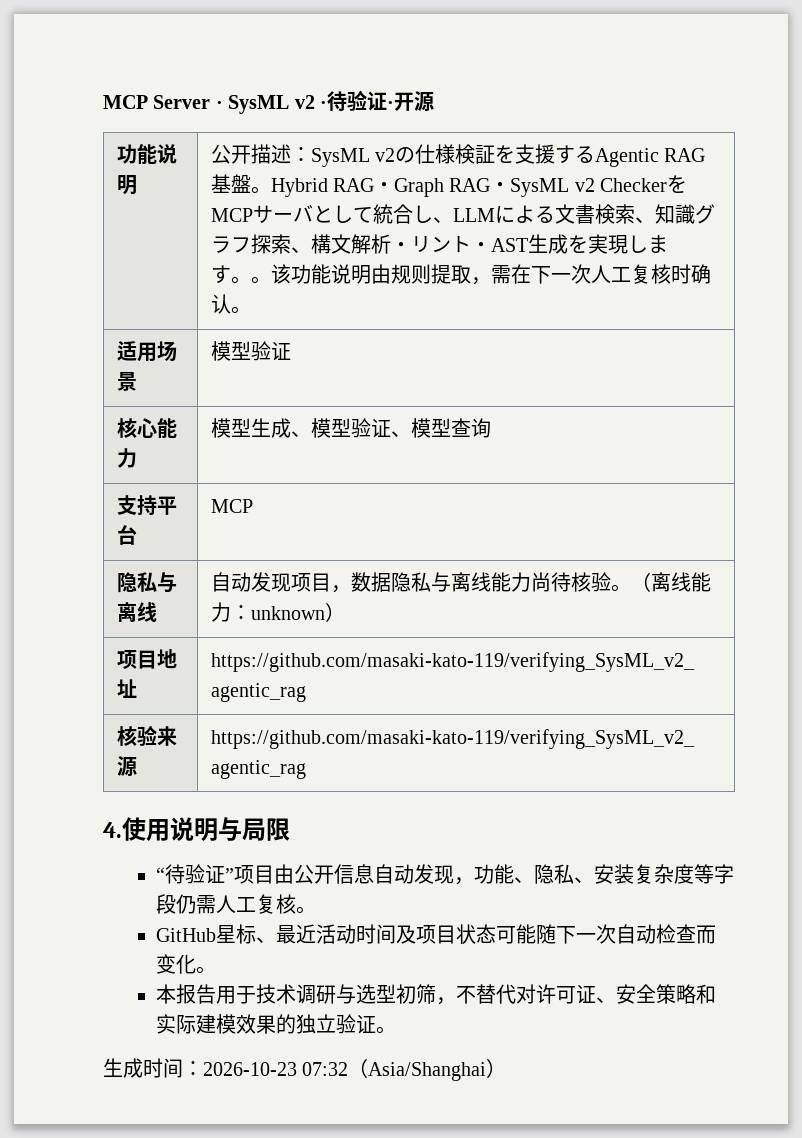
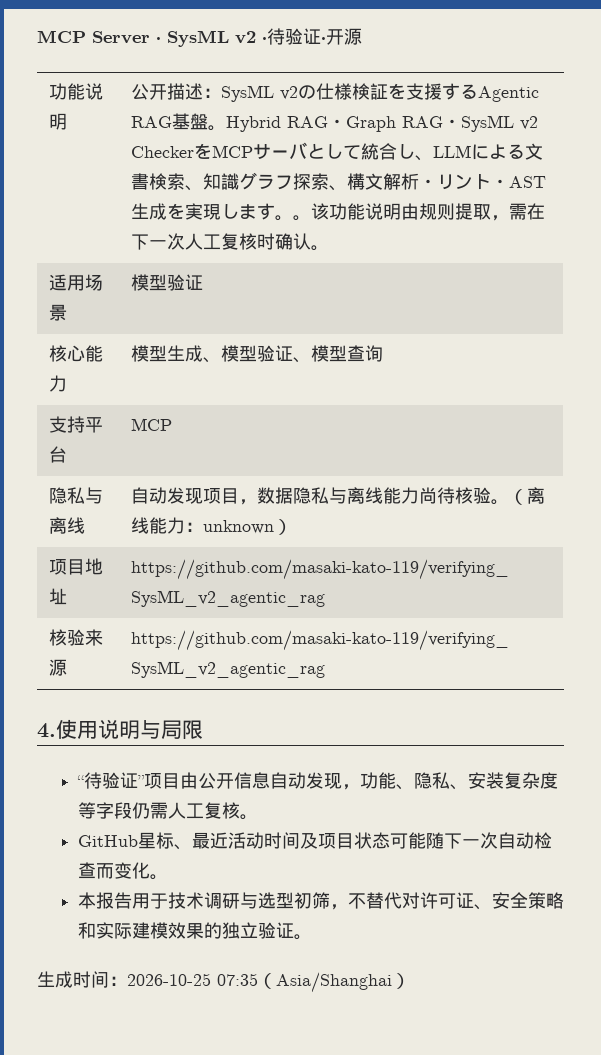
[203,1062,349,1076] 2026-10-23 07:32 -> [127,973,258,986] 2026-10-25 07:35

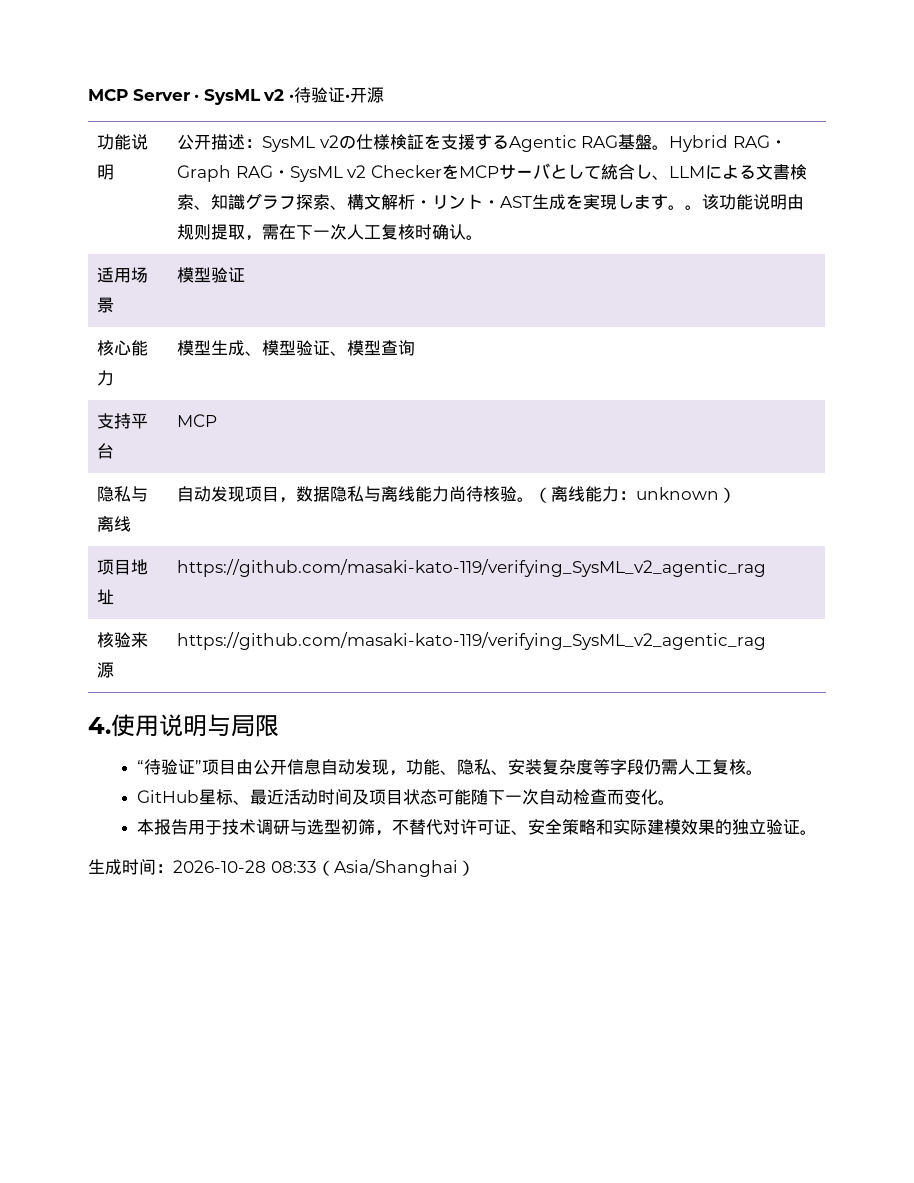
[127,973,258,986] 2026-10-25 07:35 -> [173,860,317,873] 2026-10-28 08:33

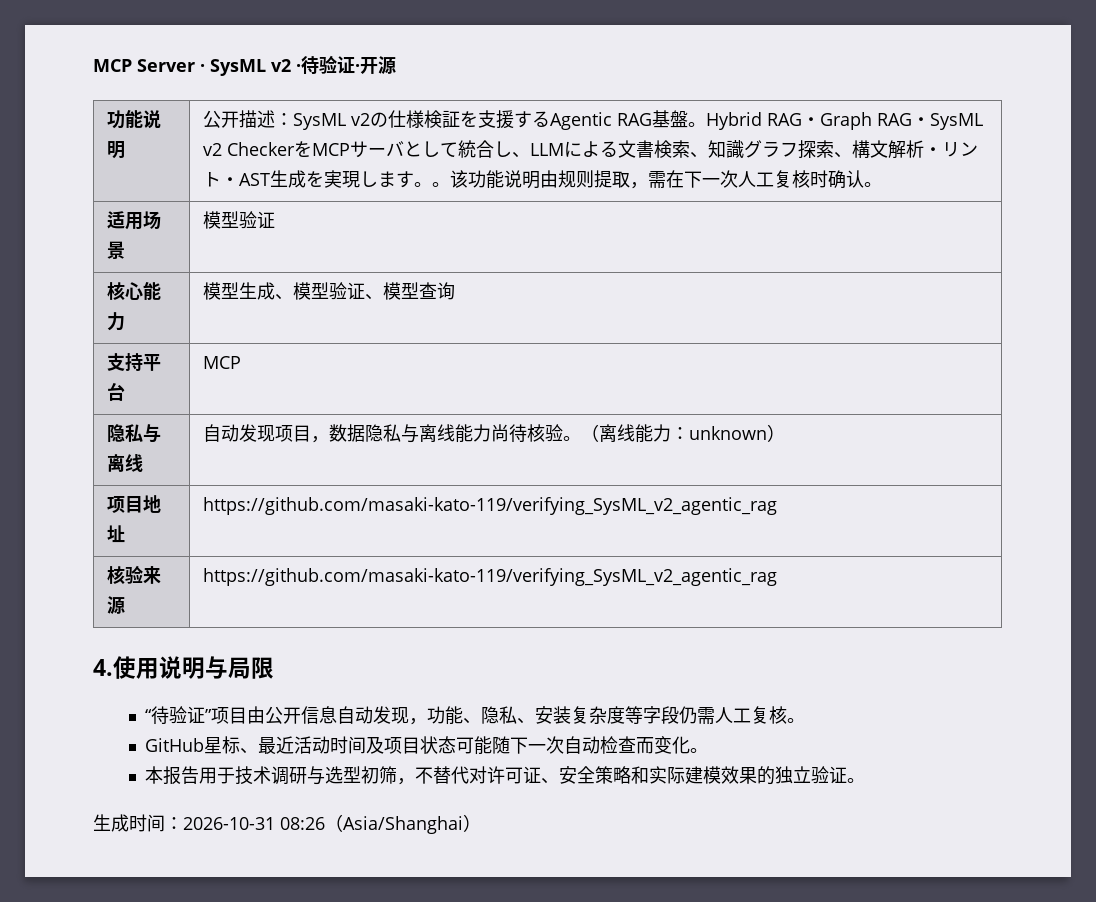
[173,860,317,873] 2026-10-28 08:33 -> [183,817,325,830] 2026-10-31 08:26

